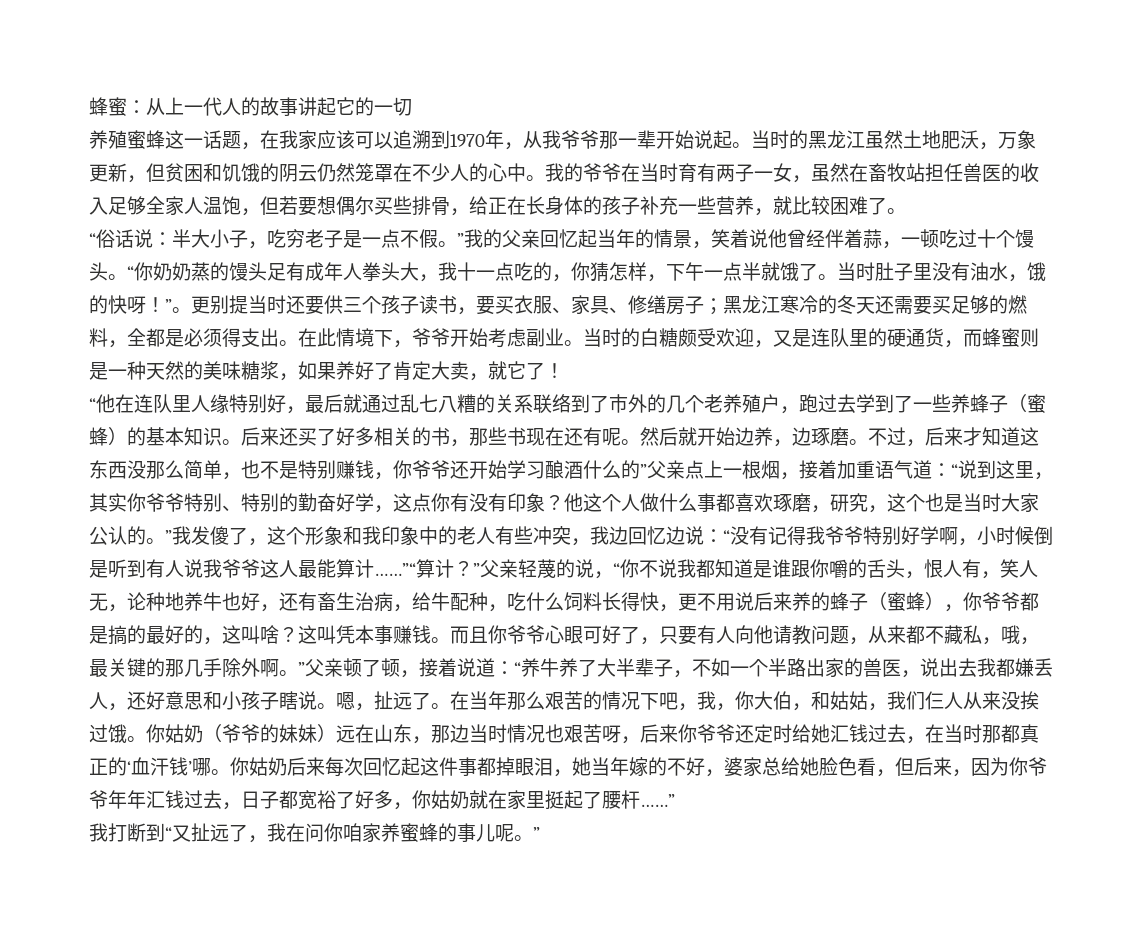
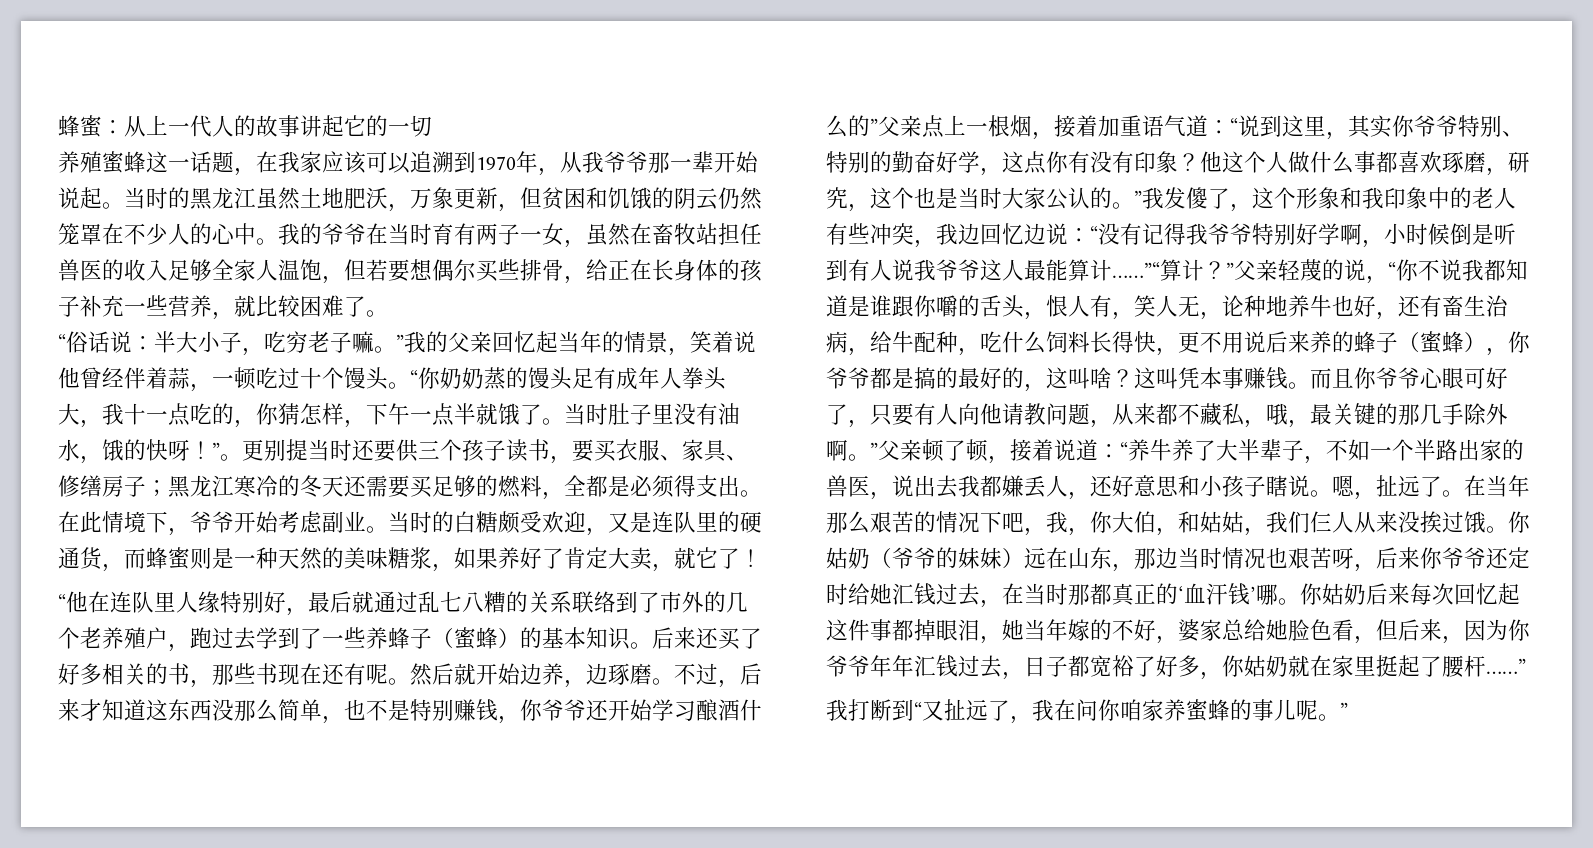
[343,229,438,248] 是一点不假 -> [352,331,374,353] 嘛

